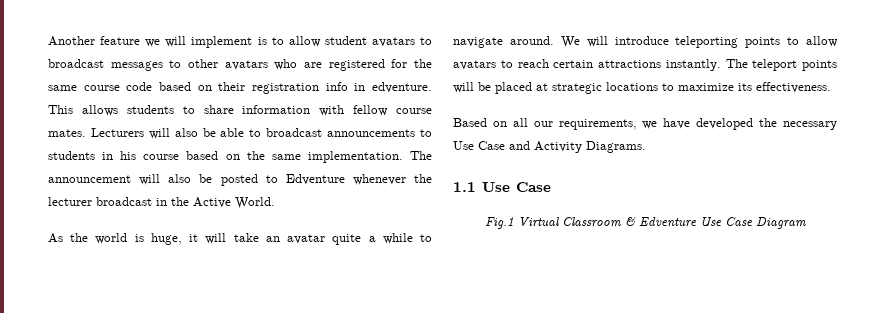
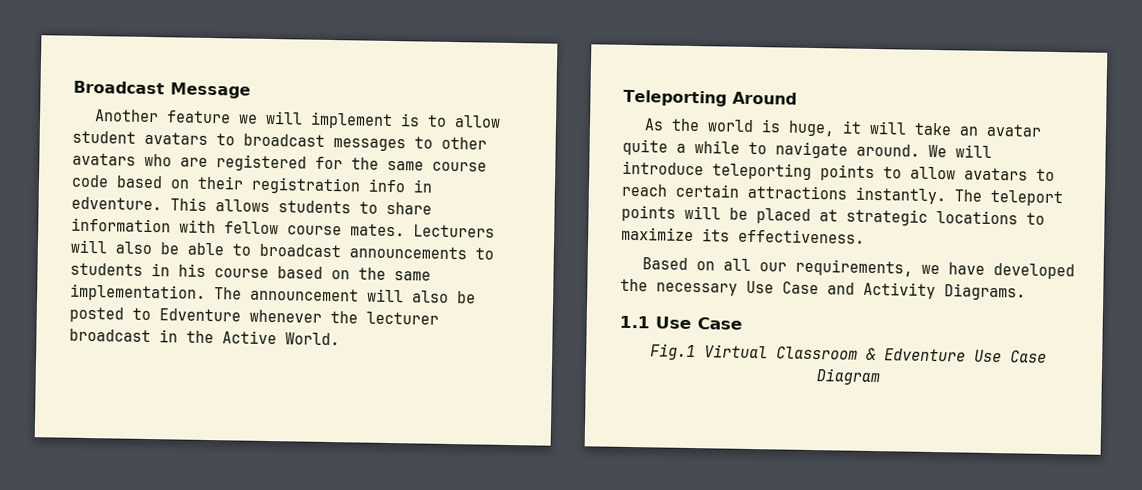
(48, 41) none -> [73,80,251,99] Broadcast Message //
(275, 203) none -> [623,89,797,107] // Teleporting Around

